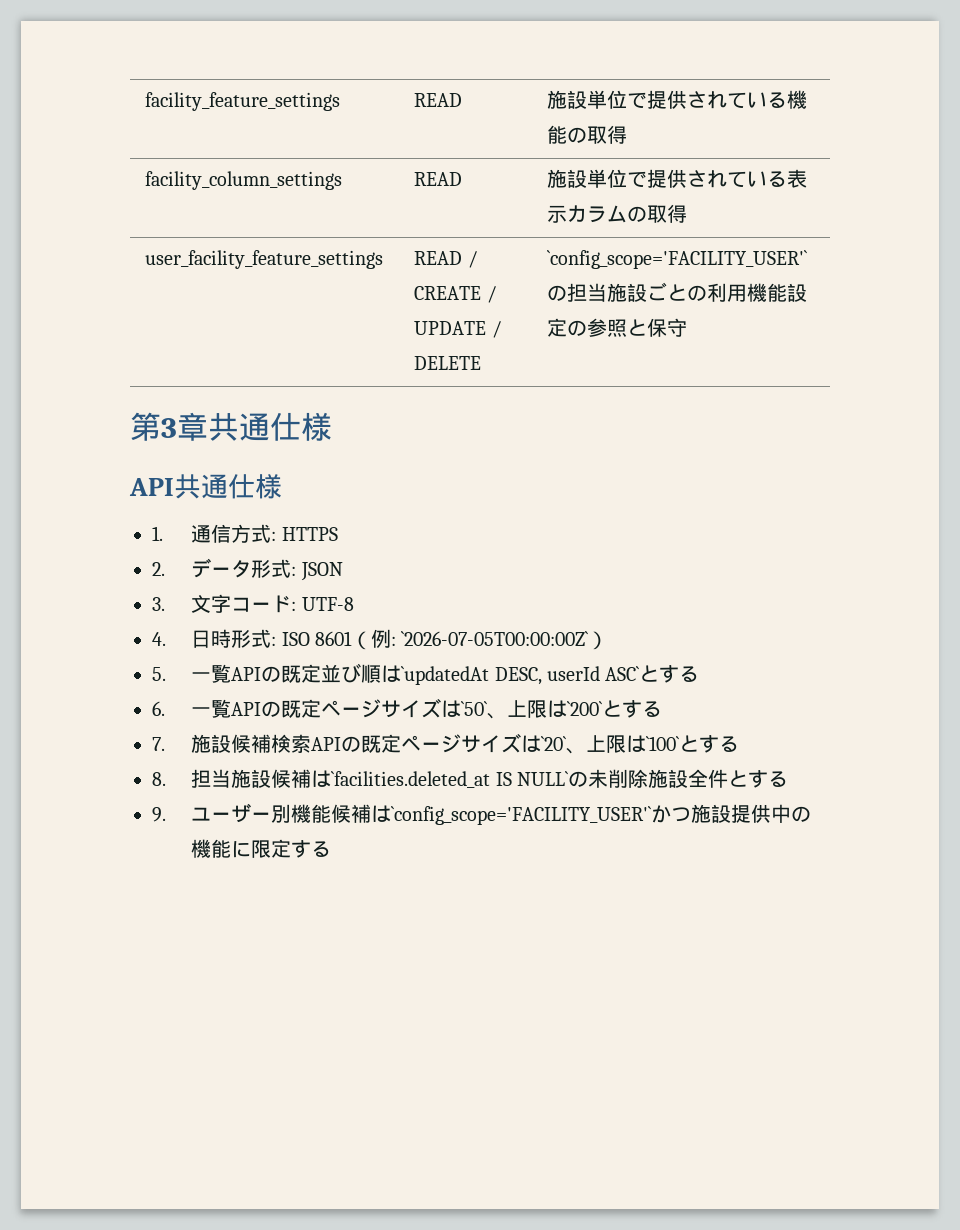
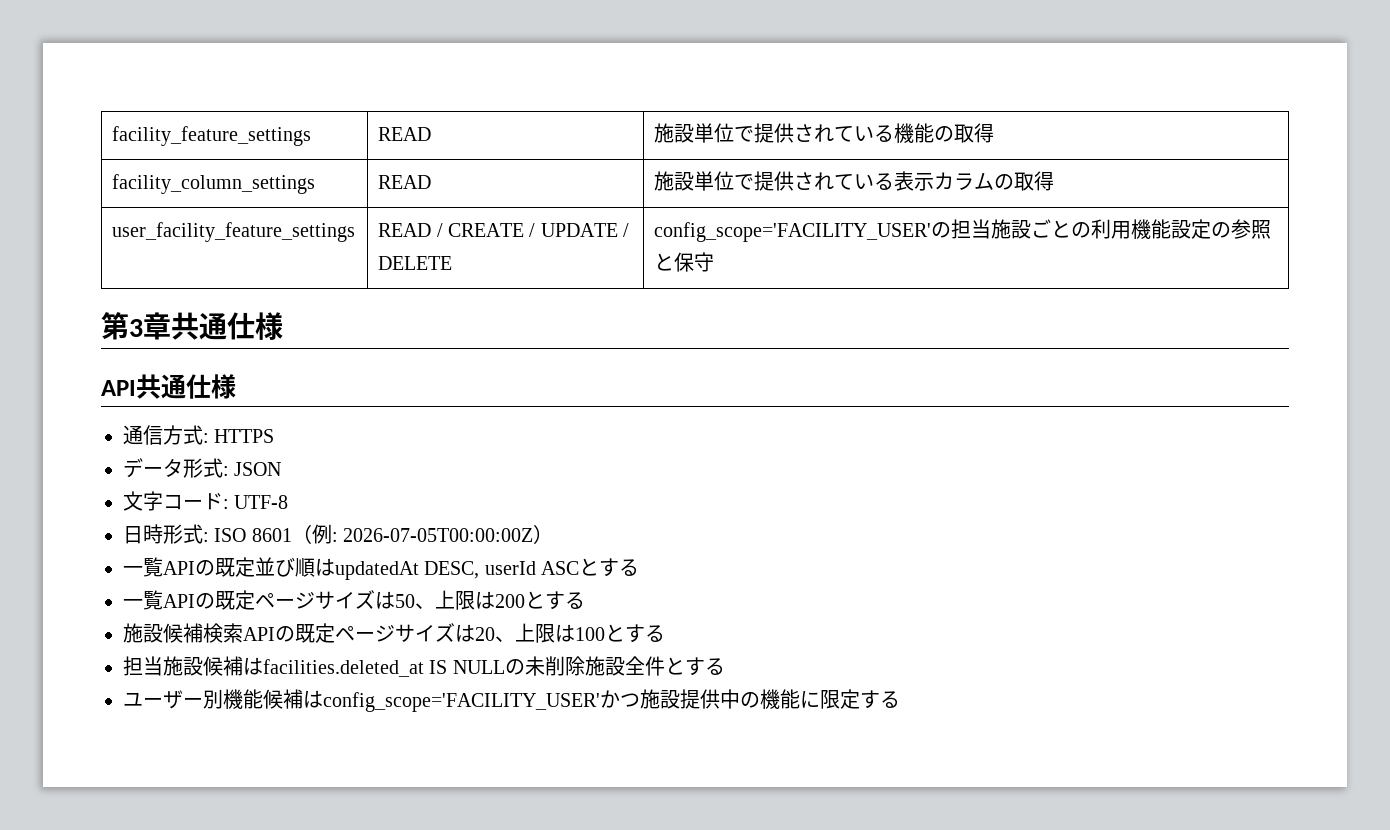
[547,250,809,269] `config_scope='FACILITY_USER'` -> [654,222,932,242] config_scope='FACILITY_USER'
[152,526,163,541] 1. -> (236, 386) none
[152,562,165,576] 2. -> (275, 436) none
[152,597,165,611] 3. -> (282, 469) none
[152,632,166,646] 4. -> (289, 502) none
[401,631,590,646] `2026-07-05T00:00:00Z` -> [343,528,534,542] 2026-07-05T00:00:00Z
[152,667,166,681] 5. -> (554, 534) none
[401,666,490,685] `updatedAt -> [335,561,419,580] updatedAt
[605,665,700,683] [152,701,165,716] ASC`とする // 6. -> [541,558,640,577] ASCとする //
[461,700,663,719] [152,737,165,751] `50`、上限は`200`とする // 7. -> [395,590,585,610] 50、上限は200とする //
[541,735,740,754] [152,772,166,786] `20`、上限は`100`とする // 8. -> [475,623,665,643] 20、上限は100とする //
[331,771,569,788] `facilities.deleted_at IS NULL` -> [263,659,505,677] facilities.deleted_at IS NULL
[152,807,166,822] 9. -> (725, 666) none
[391,806,653,825] `config_scope='FACILITY_USER'` -> [323,692,600,712] config_scope='FACILITY_USER'

